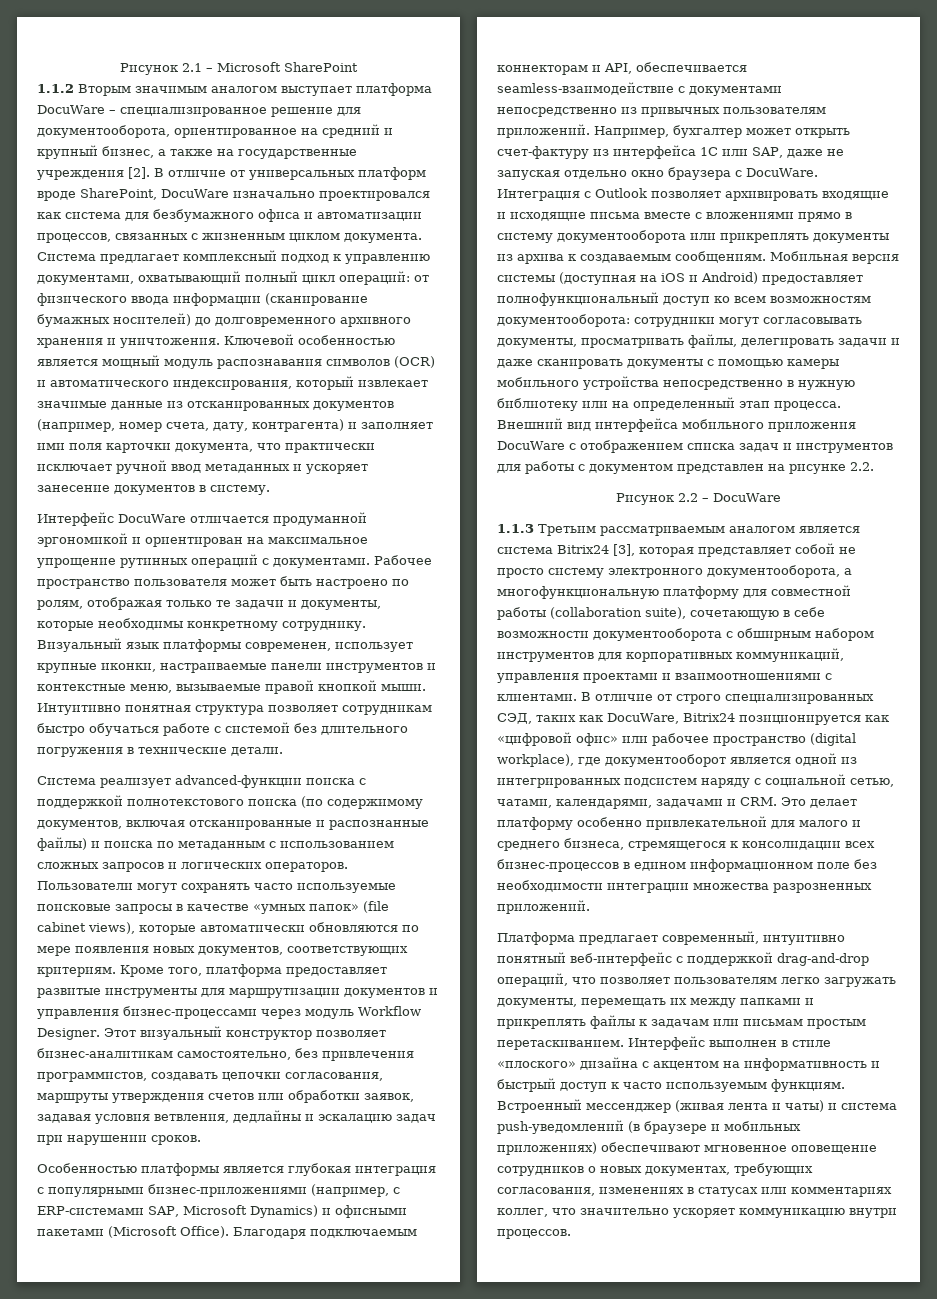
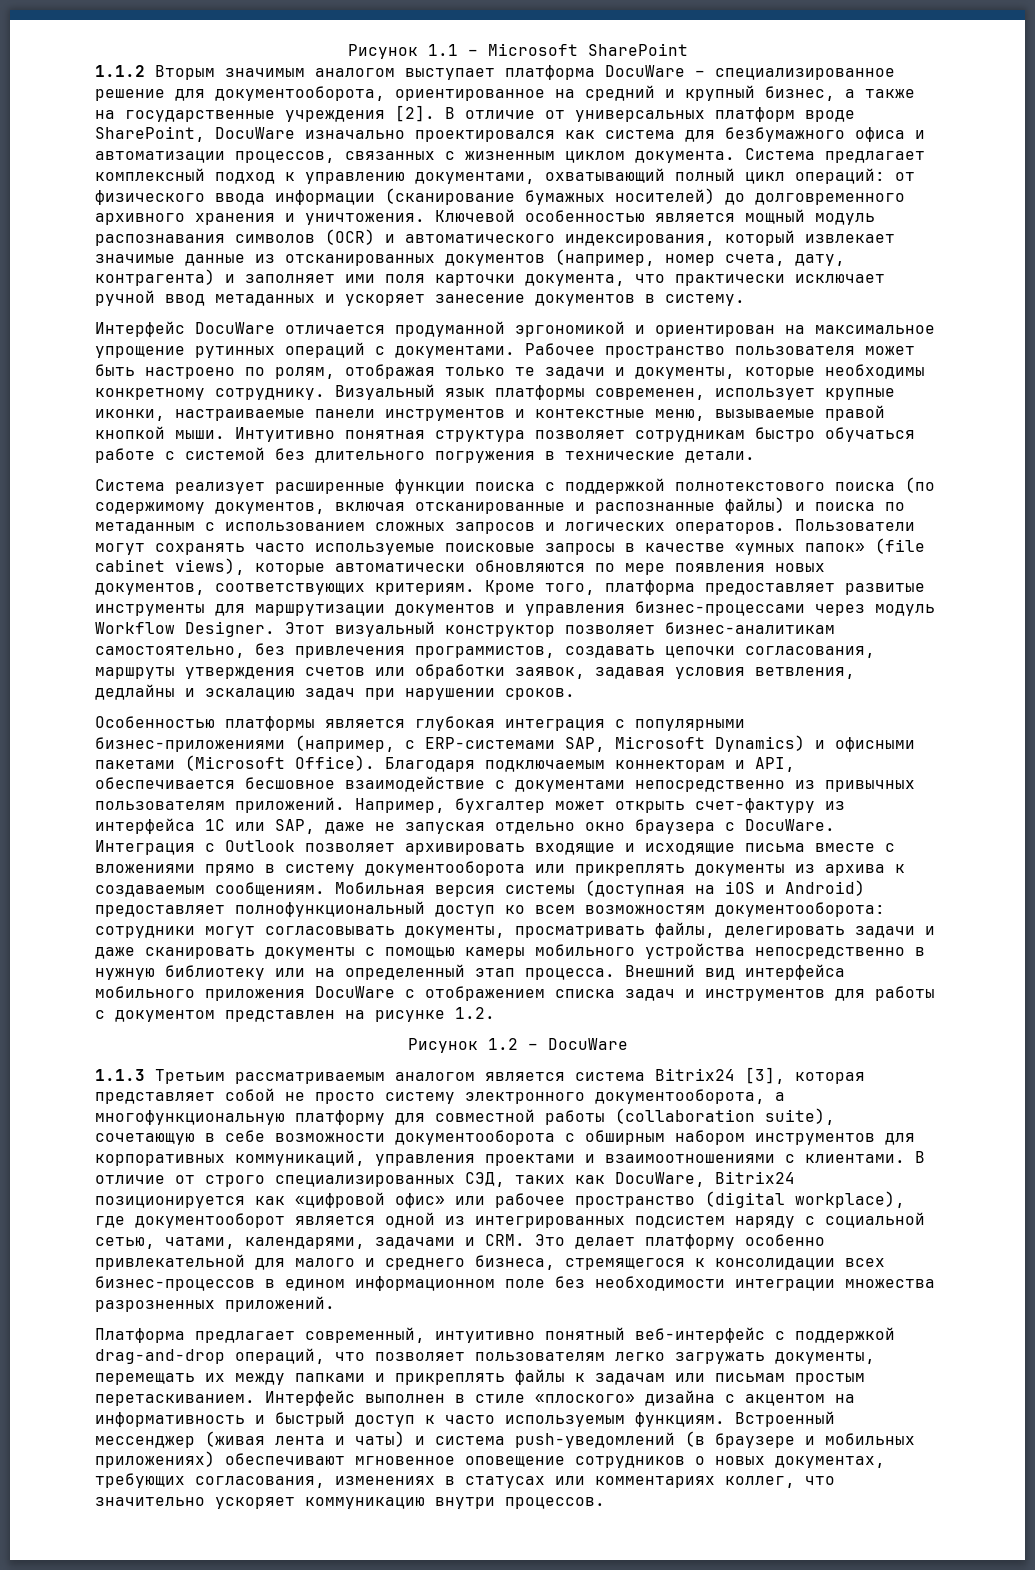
[120,63,202,75] Рисунок 2.1 -> [347,44,458,59] Рисунок 1.1
[175,775,302,788] advanced-функции -> [275,479,465,494] расширенные функции
[497,82,674,95] seamless-взаимодействие -> [245,776,485,792] бесшовное взаимодействие
[850,462,874,471] [616,493,699,505] 2.2. // Рисунок 2.2 -> [455,1007,495,1019] [407,1038,518,1053] 1.2. // Рисунок 1.2

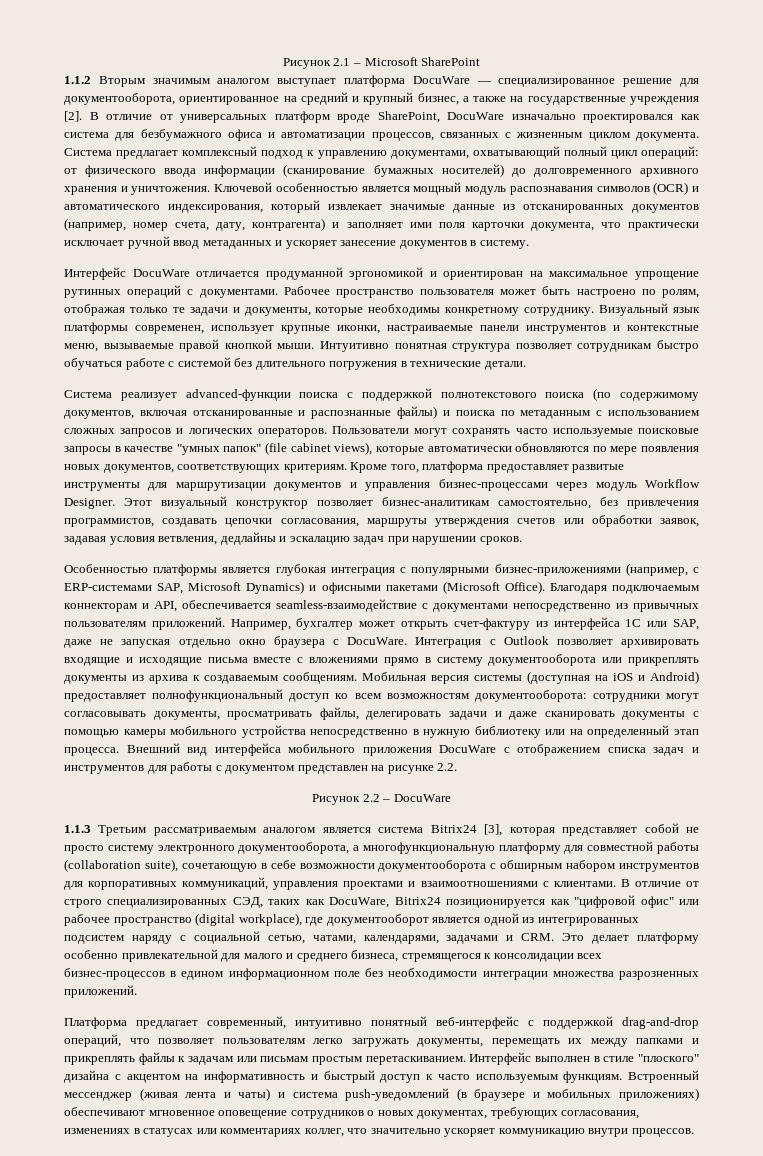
[347,44,458,59] Рисунок 1.1 -> [282,58,351,69] Рисунок 2.1
[695,70,705,77] – -> [476,81,492,84] —
[275,479,465,494] расширенные функции -> [185,389,291,401] advanced-функции
[735,543,865,555] «умных папок» -> [176,444,262,455] "умных папок"
[245,776,485,792] бесшовное взаимодействие -> [276,599,417,612] seamless-взаимодействие
[455,1007,495,1019] [407,1038,518,1053] 1.2. // Рисунок 1.2 -> [437,763,458,771] [312,794,380,805] 2.2. // Рисунок 2.2
[295,1192,445,1208] «цифровой офис» -> [574,895,674,908] "цифровой офис"
[535,1394,635,1403] «плоского» -> [637,1054,699,1062] "плоского"

